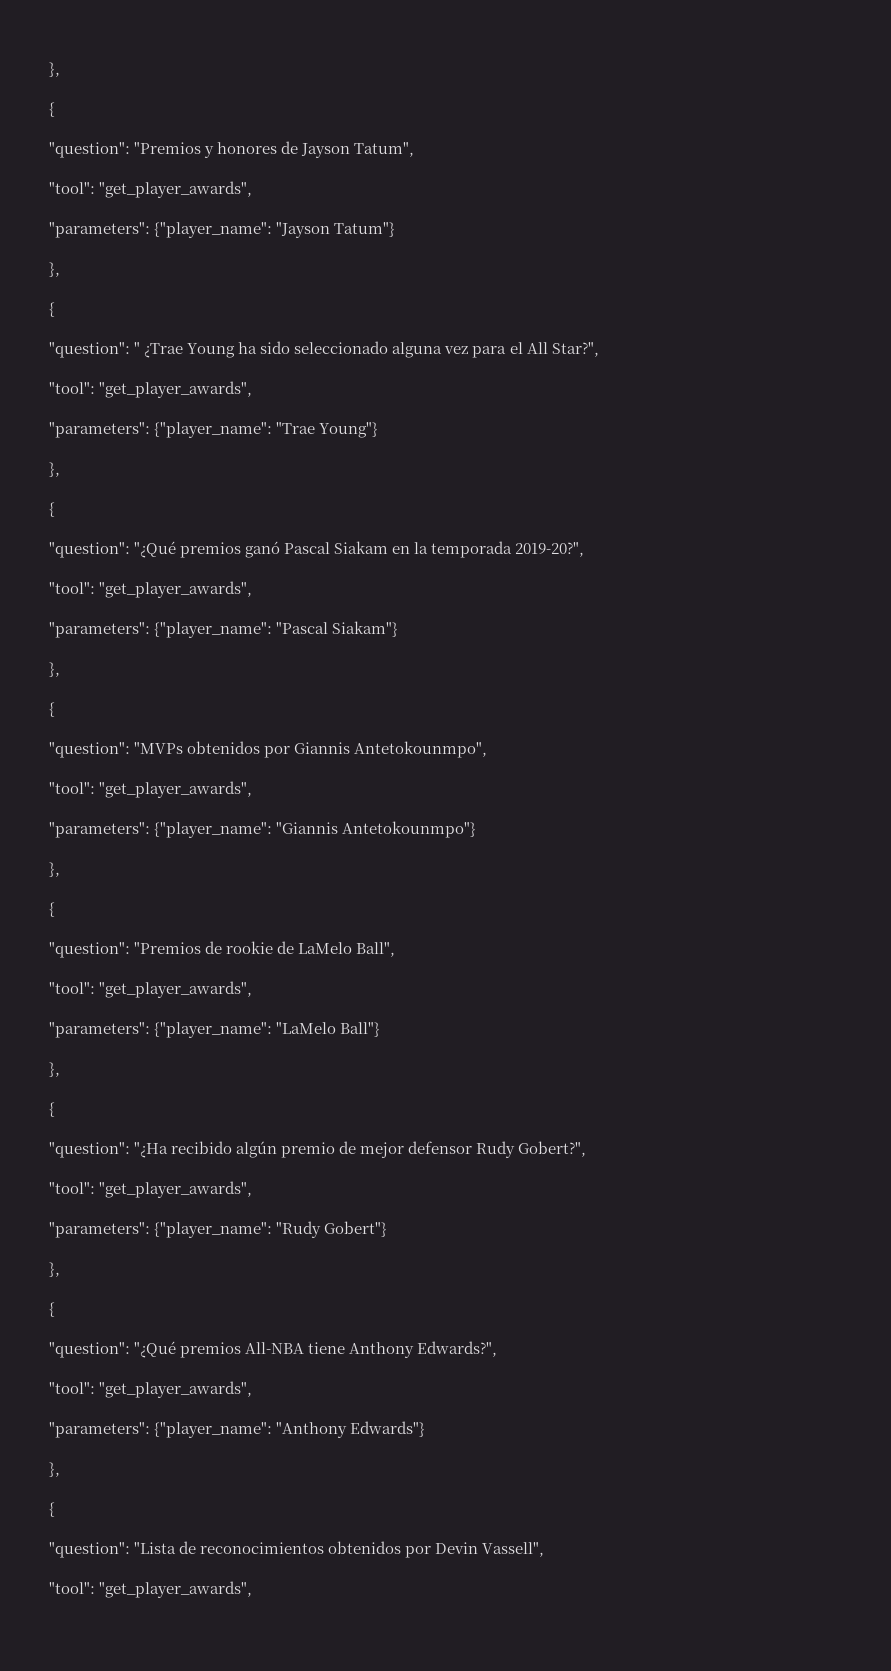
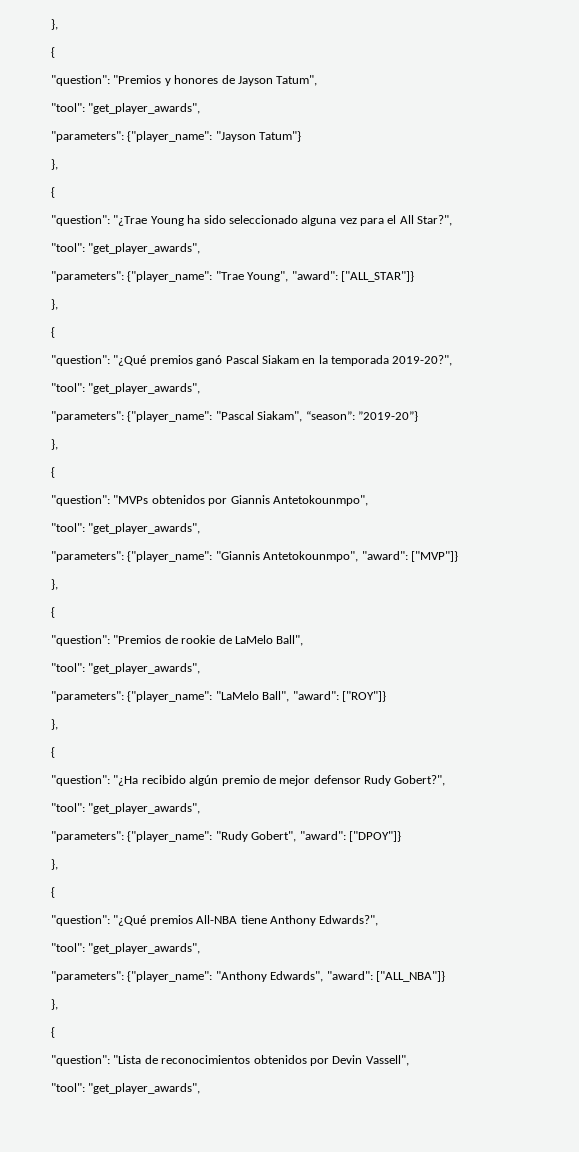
[134,342,184,358] " ¿Trae -> [113,215,148,226] "¿Trae
[319,422,379,438] Young"} -> [247,271,414,282] Young", "award": ["ALL_STAR"]}
[332,621,399,637] Siakam"} -> [257,411,418,422] Siakam", “season”: ”2019-20”}
[342,821,477,838] Antetokounmpo"} -> [263,551,458,562] Antetokounmpo", "award": ["MVP"]}
[340,1022,381,1037] Ball"} -> [262,691,386,702] Ball", "award": ["ROY"]}
[324,1221,388,1237] Gobert"} -> [251,831,401,842] Gobert", "award": ["DPOY"]}
[350,1421,426,1437] Edwards"} -> [270,971,445,982] Edwards", "award": ["ALL_NBA"]}

